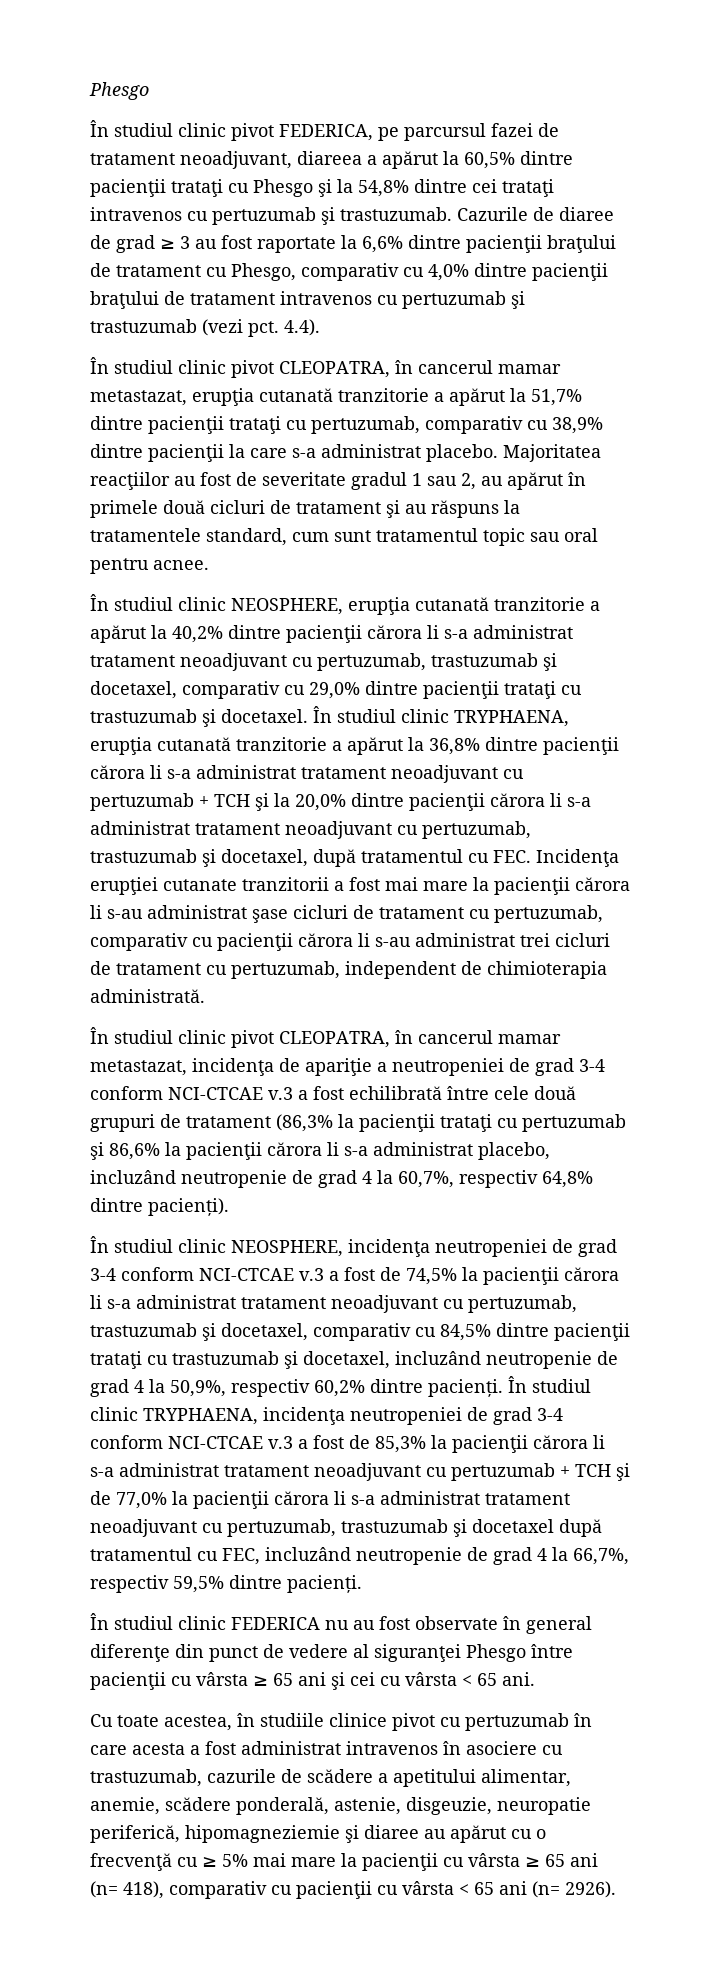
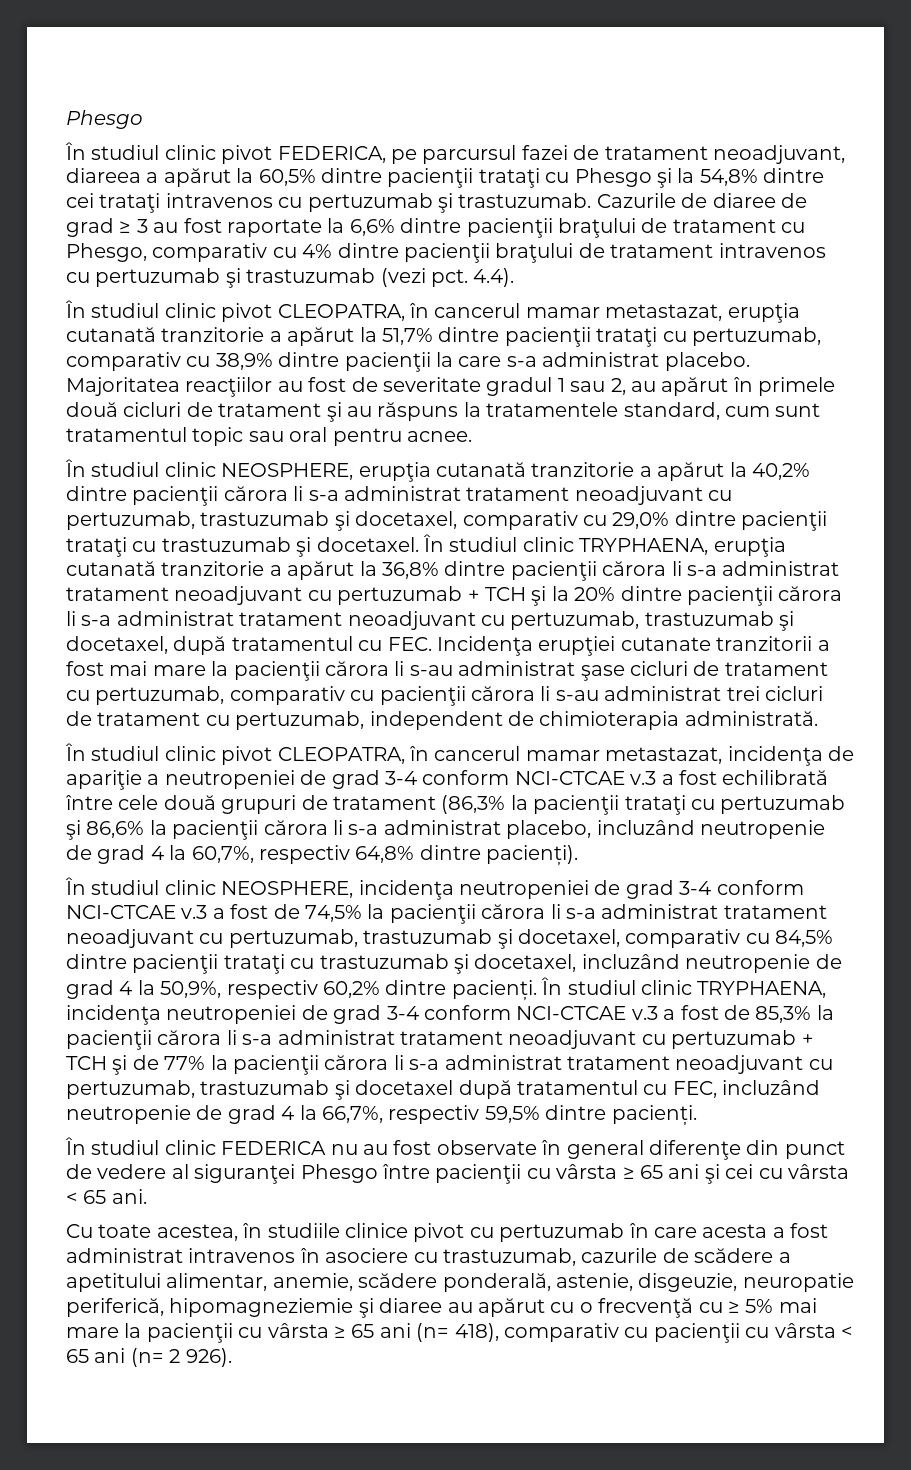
[428,264,469,281] 4,0% -> [302,244,333,258] 4%
[295,794,346,811] 20,0% -> [574,587,616,601] 20%
[116,1492,167,1509] 77,0% -> [164,1056,206,1070] 77%
[565,1881,616,1898] 2926). -> [169,1348,232,1367] 2 926).

